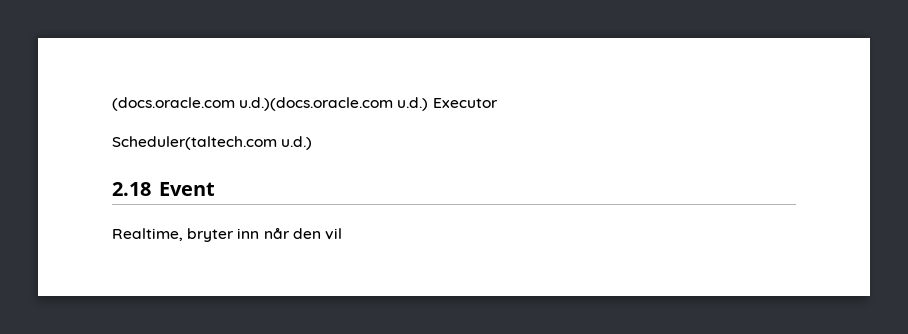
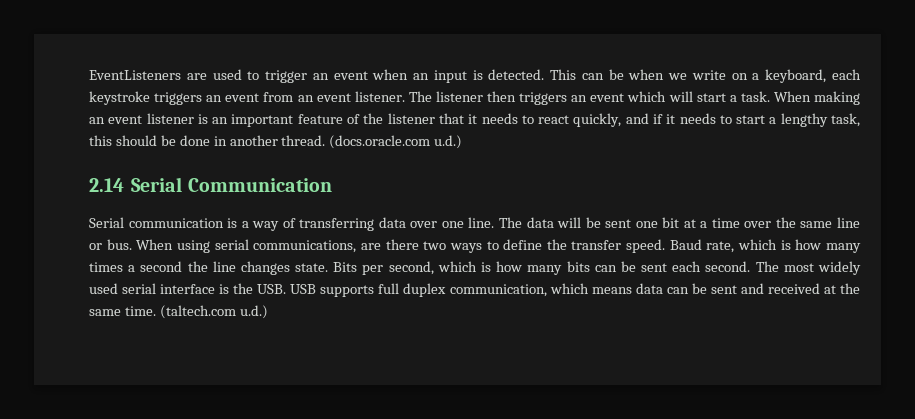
[112,97,498,111] [112,136,313,150] [112,182,215,196] [112,227,342,242] (docs.oracle.com u.d.)(docs.oracle.com u.d.) Executor // Scheduler(taltech.com u.d.) // 2.18 Event // Realtime, bryter inn når den vil -> [89,69,862,83] [89,91,861,105] [89,113,860,127] [89,135,463,149] [89,177,332,192] [89,217,860,231] [89,239,861,253] [89,261,861,275] [89,283,860,297] [89,305,268,319] EventListeners are used to trigger an event when an input is detected. This can be when we write on a keyboard, each keystroke triggers an event from an event listener. The listener then triggers an event which will start a task. When making an event listener is an important feature of the listener that it needs to react quickly, and if it needs to start a lengthy task, this should be done in another thread. (docs.oracle.com u.d.) // 2.14 Serial Communication // Serial communication is a way of transferring data over one line. The data will be sent one bit at a time over the same line or bus. When using serial communications, are there two ways to define the transfer speed. Baud rate, which is how many times a second the line changes state. Bits per second, which is how many bits can be sent each second. The most widely used serial interface is the USB. USB supports full duplex communication, which means data can be sent and received at the same time. (taltech.com u.d.)

